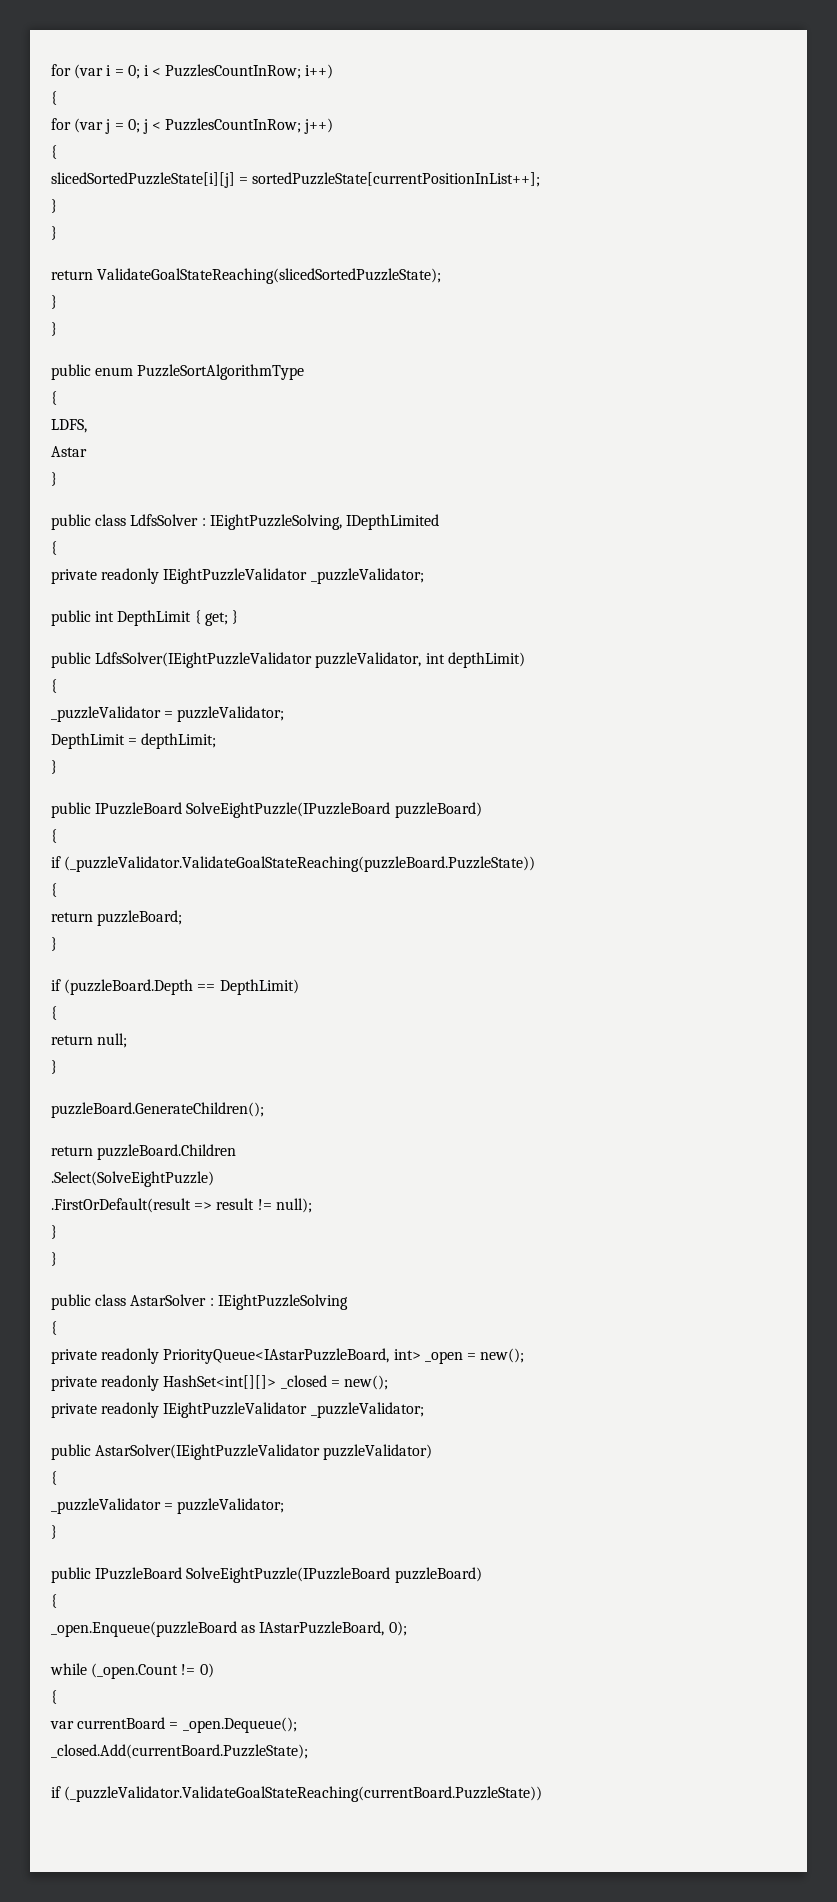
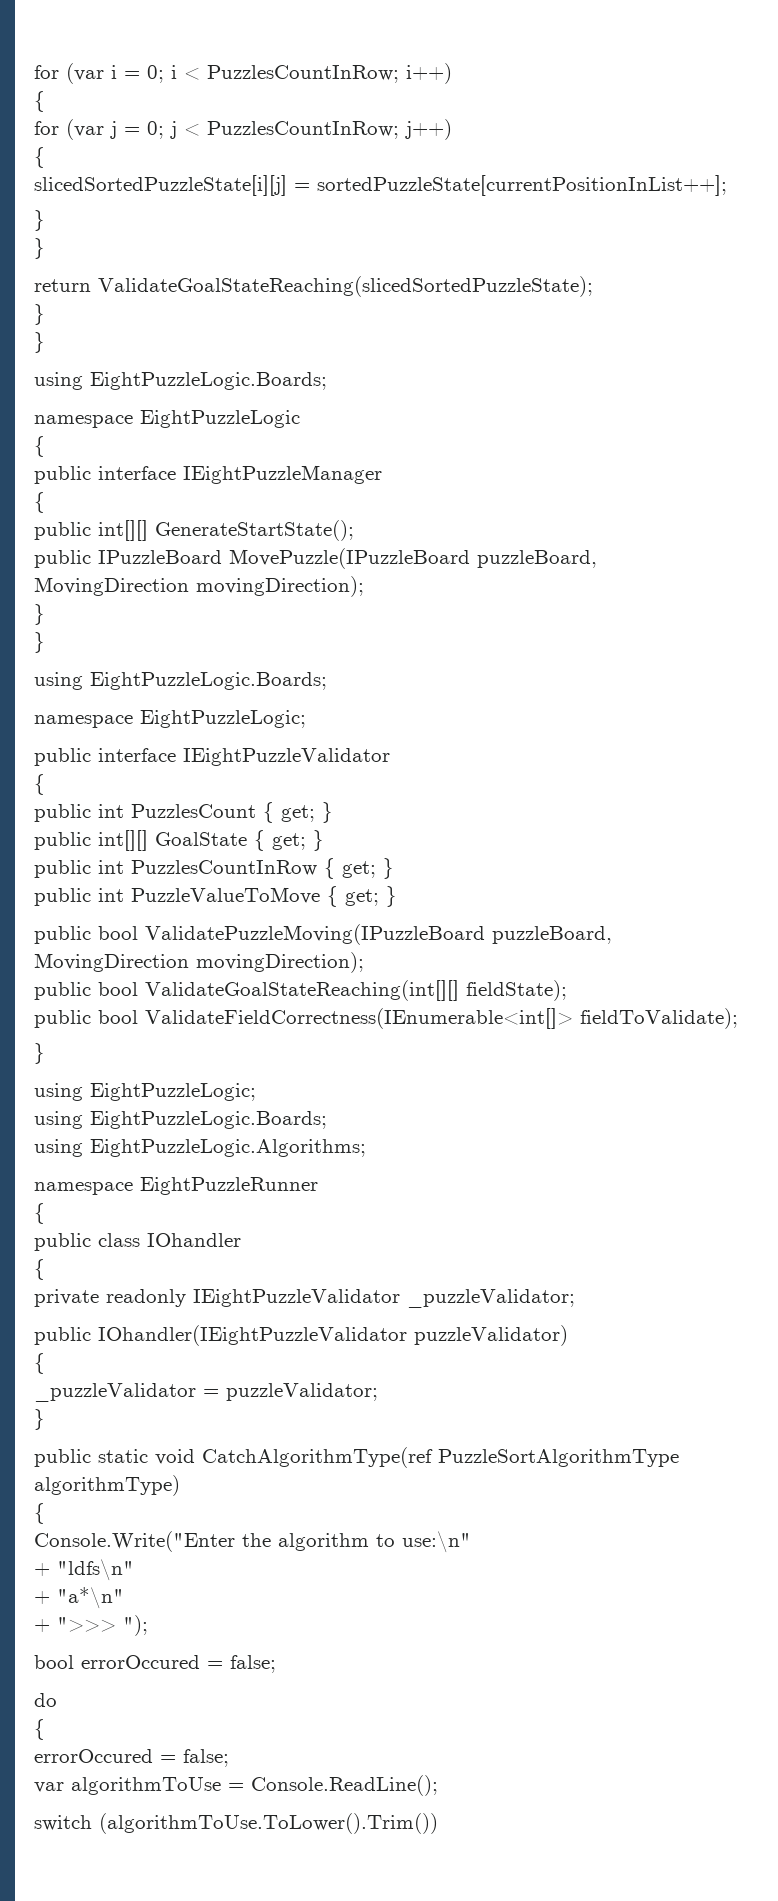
[51,364,305,380] [51,391,57,405] [51,419,87,433] [51,446,87,457] [51,472,57,486] [51,514,439,530] public enum PuzzleSortAlgorithmType // { // LDFS, // Astar // } // public class LdfsSolver : IEightPuzzleSolving, IDepthLimited -> [34,372,327,390] [34,410,300,428] [34,436,45,457] [34,465,382,484] [34,492,45,513] [34,520,354,541] [34,548,597,569] [34,576,364,597] [34,604,45,625] [34,632,45,653] [34,672,327,690] [34,710,306,728] [34,748,390,766] [34,774,45,795] [34,802,333,823] [34,830,324,851] [34,858,394,879] [34,886,397,907] [34,924,612,945] [34,952,364,973] [34,980,567,1001] [34,1008,738,1029] [34,1043,45,1064] [34,1083,256,1101] [34,1111,327,1129] [34,1139,366,1157] [34,1177,318,1195] [34,1203,45,1224] [34,1233,241,1251] using EightPuzzleLogic.Boards; // namespace EightPuzzleLogic // { // public interface IEightPuzzleManager // { // public int[][] GenerateStartState(); // public IPuzzleBoard MovePuzzle(IPuzzleBoard puzzleBoard, MovingDirection movingDirection); // } // } // using EightPuzzleLogic.Boards; // namespace EightPuzzleLogic; // public interface IEightPuzzleValidator // { // public int PuzzlesCount { get; } // public int[][] GoalState { get; } // public int PuzzlesCountInRow { get; } // public int PuzzleValueToMove { get; } // public bool ValidatePuzzleMoving(IPuzzleBoard puzzleBoard, MovingDirection movingDirection); // public bool ValidateGoalStateReaching(int[][] fieldState); // public bool ValidateFieldCorrectness(IEnumerable<int[]> fieldToValidate); // } // using EightPuzzleLogic; // using EightPuzzleLogic.Boards; // using EightPuzzleLogic.Algorithms; // namespace EightPuzzleRunner // { // public class IOhandler
[95,610,238,626] [51,652,525,668] [51,679,57,693] [51,706,285,722] [51,733,217,749] [51,760,57,774] [51,802,482,818] [51,829,57,843] [51,856,536,872] [51,883,57,897] [51,910,183,926] [51,937,57,951] [51,979,299,995] [51,1006,57,1020] [51,1033,128,1048] [51,1060,57,1074] [51,1102,264,1118] [51,1144,237,1160] [51,1171,214,1187] [51,1198,312,1213] [51,1225,57,1239] [51,1252,57,1266] [51,1294,348,1310] [51,1321,57,1335] [51,1348,525,1364] [51,1375,388,1391] [51,1402,424,1418] [51,1444,321,1460] int DepthLimit { get; } // public LdfsSolver(IEightPuzzleValidator puzzleValidator, int depthLimit) // { // _puzzleValidator = puzzleValidator; // DepthLimit = depthLimit; // } // public IPuzzleBoard SolveEightPuzzle(IPuzzleBoard puzzleBoard) // { // if (_puzzleValidator.ValidateGoalStateReaching(puzzleBoard.PuzzleState)) // { // return puzzleBoard; // } // if (puzzleBoard.Depth == DepthLimit) // { // return null; // } // puzzleBoard.GenerateChildren(); // return puzzleBoard.Children // .Select(SolveEightPuzzle) // .FirstOrDefault(result => result != null); // } // } // public class AstarSolver : IEightPuzzleSolving // { // private readonly PriorityQueue<IAstarPuzzleBoard, int> _open = new(); // private readonly HashSet<int[][]> _closed = new(); // private readonly IEightPuzzleValidator _puzzleValidator; // public AstarSolver(IEightPuzzleValidator -> [98,1325,407,1346] IOhandler(IEightPuzzleValidator
[95,1567,482,1583] [51,1594,57,1608] [51,1621,407,1637] [50,1663,214,1679] [51,1690,57,1704] [50,1717,297,1733] [51,1744,308,1759] [51,1786,543,1802] IPuzzleBoard SolveEightPuzzle(IPuzzleBoard puzzleBoard) // { // _open.Enqueue(puzzleBoard as IAstarPuzzleBoard, 0); // while (_open.Count != 0) // { // var currentBoard = _open.Dequeue(); // _closed.Add(currentBoard.PuzzleState); // if (_puzzleValidator.ValidateGoalStateReaching(currentBoard.PuzzleState)) -> [98,1447,679,1468] [34,1475,180,1496] [34,1503,45,1524] [34,1531,471,1553] [34,1559,134,1581] [34,1587,124,1609] [34,1615,148,1636] [34,1655,276,1673] [34,1693,57,1707] [34,1719,45,1740] [34,1749,229,1767] [34,1775,438,1796] [34,1813,438,1834] static void CatchAlgorithmType(ref PuzzleSortAlgorithmType algorithmType) // { // Console.Write("Enter the algorithm to use:\n" // + "ldfs\n" // + "a*\n" // + ">>> "); // bool errorOccured = false; // do // { // errorOccured = false; // var algorithmToUse = Console.ReadLine(); // switch (algorithmToUse.ToLower().Trim())

